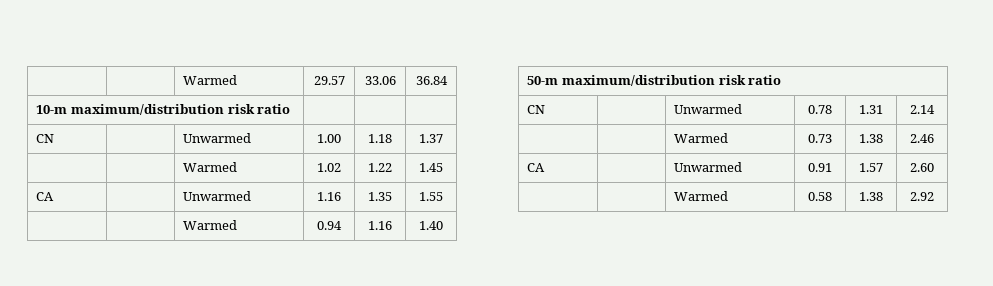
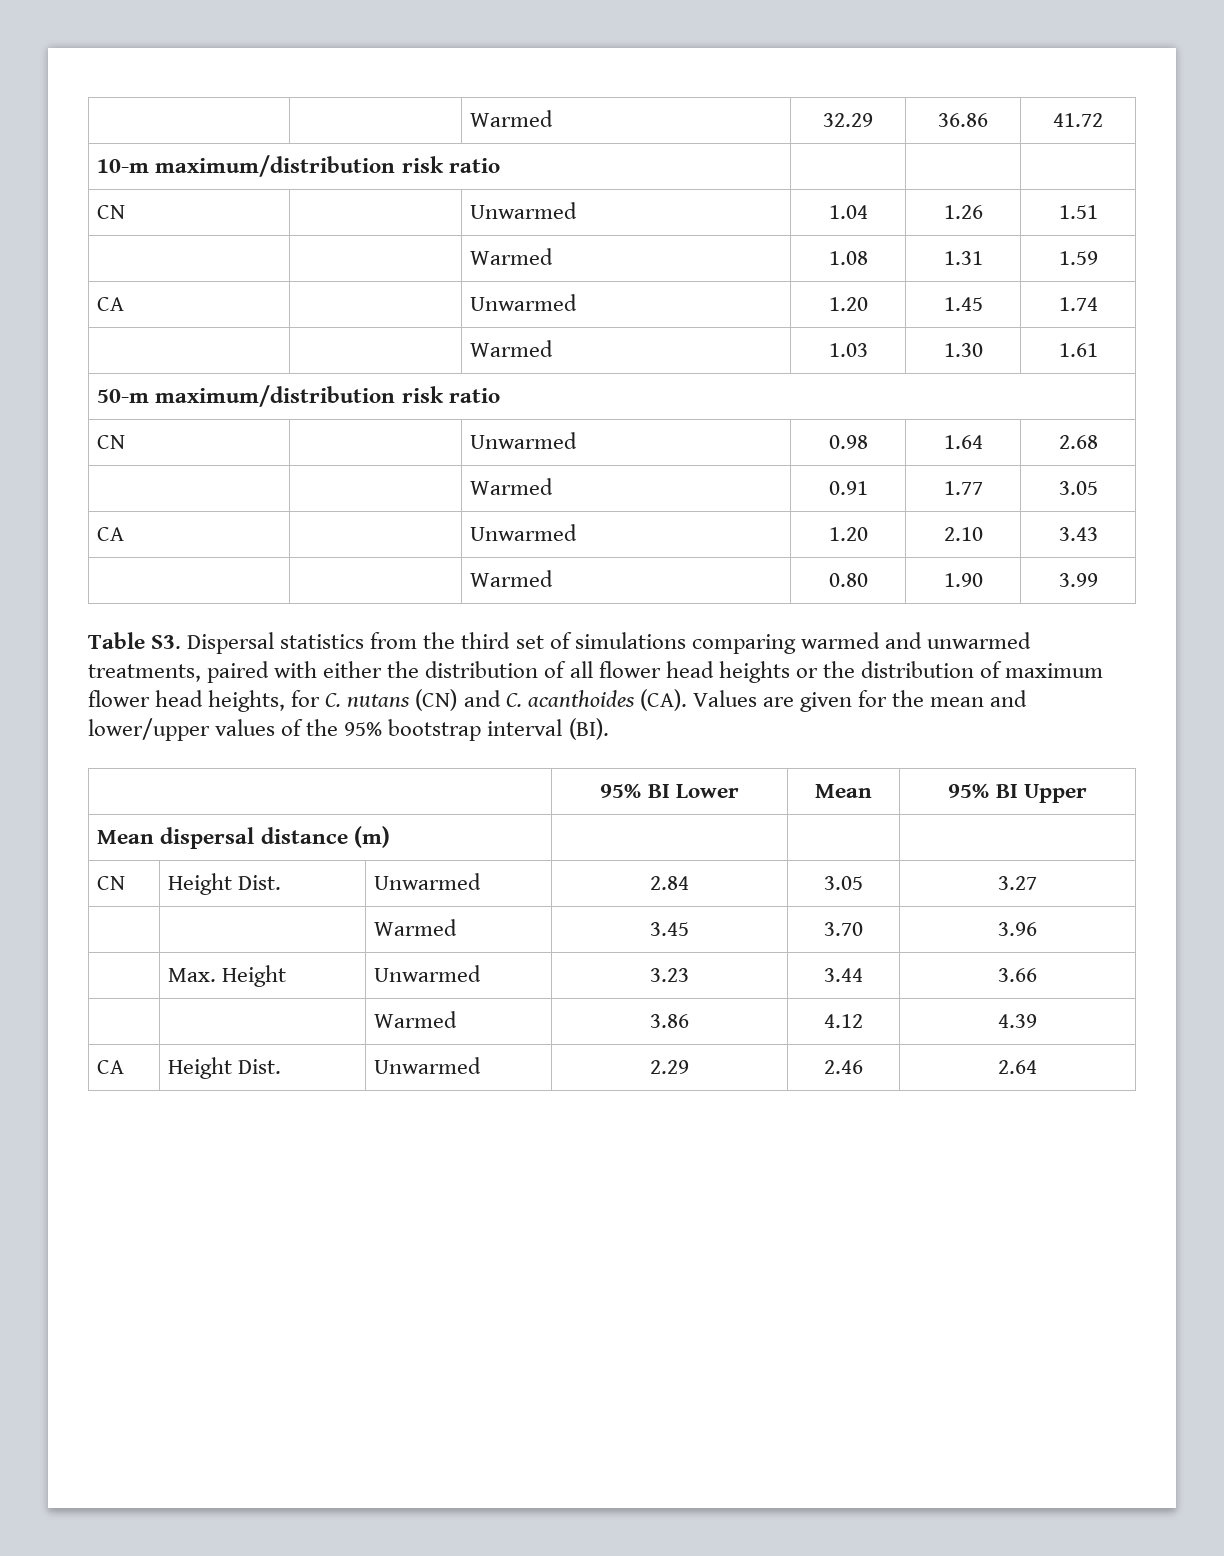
[183,75,238,85] [313,76,345,85] [364,76,396,85] [415,76,448,85] | | Warmed | 29.57 | 33.06 | 36.84 -> [470,110,554,127] [823,113,873,127] [938,113,988,127] [1053,113,1103,127] | | Warmed | 32.29 | 36.86 | 41.72
[317,134,341,143] [368,134,392,143] [419,134,443,143] [183,162,238,172] [317,163,341,172] [368,163,392,172] [419,163,443,172] [36,192,55,201] [183,191,252,201] [317,192,341,201] [368,192,392,201] [419,192,443,201] [183,220,238,230] [317,221,342,230] [368,221,392,230] [419,221,443,230] 1.00 | 1.18 | 1.37 // | | Warmed | 1.02 | 1.22 | 1.45 // CA | | Unwarmed | 1.16 | 1.35 | 1.55 // | | Warmed | 0.94 | 1.16 | 1.40 -> [828,205,868,219] [943,205,983,219] [1058,205,1098,219] [470,248,554,265] [828,251,868,265] [943,251,983,265] [1058,251,1098,265] [97,297,125,311] [470,294,578,311] [828,297,868,311] [943,297,983,311] [1058,297,1098,311] [470,340,554,357] [828,343,868,357] [943,343,983,357] [1058,343,1098,357] 1.04 | 1.26 | 1.51 // | | Warmed | 1.08 | 1.31 | 1.59 // CA | | Unwarmed | 1.20 | 1.45 | 1.74 // | | Warmed | 1.03 | 1.30 | 1.61
[808,105,832,114] [859,105,883,114] [910,105,935,114] [674,133,729,143] [808,134,832,143] [859,134,883,143] [910,134,934,143] [527,163,546,172] [674,162,743,172] [808,163,832,172] [859,163,883,172] [910,163,934,172] [674,191,729,201] [808,192,832,201] [859,192,883,201] [910,192,934,201] 0.78 | 1.31 | 2.14 // | | Warmed | 0.73 | 1.38 | 2.46 // CA | | Unwarmed | 0.91 | 1.57 | 2.60 // | | Warmed | 0.58 | 1.38 | 2.92 -> [828,435,868,449] [943,435,983,449] [1058,435,1098,449] [470,478,554,495] [828,481,868,495] [943,481,983,495] [1058,481,1098,495] [97,527,125,541] [470,524,578,541] [828,527,868,541] [943,527,983,541] [1058,527,1098,541] [470,570,554,587] [828,573,868,587] [943,573,983,587] [1058,573,1098,587] [88,632,1031,654] [88,661,1104,683] [88,689,1028,712] [88,718,609,741] [600,783,739,798] [815,784,872,798] [948,783,1087,803] [97,826,390,849] [97,876,126,890] [168,873,282,895] [374,873,482,890] [650,876,690,890] [824,876,863,890] [998,876,1037,890] [374,919,458,936] [650,922,690,936] [824,922,863,936] [998,922,1037,936] [168,965,287,987] [374,965,482,982] [650,968,690,982] [824,968,863,982] [998,968,1037,982] [374,1011,458,1028] [650,1014,690,1028] [824,1014,863,1028] [998,1014,1037,1028] [97,1060,125,1074] [168,1057,282,1079] [374,1057,482,1074] [650,1060,690,1074] [824,1060,863,1074] [998,1060,1037,1074] 0.98 | 1.64 | 2.68 // | | Warmed | 0.91 | 1.77 | 3.05 // CA | | Unwarmed | 1.20 | 2.10 | 3.43 // | | Warmed | 0.80 | 1.90 | 3.99 // Table S3. Dispersal statistics from the third set of simulations comparing warmed and unwarmed treatments, paired with either the distribution of all flower head heights or the distribution of maximum flower head heights, for C. nutans (CN) and C. acanthoides (CA). Values are given for the mean and lower/upper values of the 95% bootstrap interval (BI). // | 95% BI Lower | Mean | 95% BI Upper // Mean dispersal distance (m) | | | // CN | Height Dist. | Unwarmed | 2.84 | 3.05 | 3.27 // | | Warmed | 3.45 | 3.70 | 3.96 // | Max. Height | Unwarmed | 3.23 | 3.44 | 3.66 // | | Warmed | 3.86 | 4.12 | 4.39 // CA | Height Dist. | Unwarmed | 2.29 | 2.46 | 2.64

